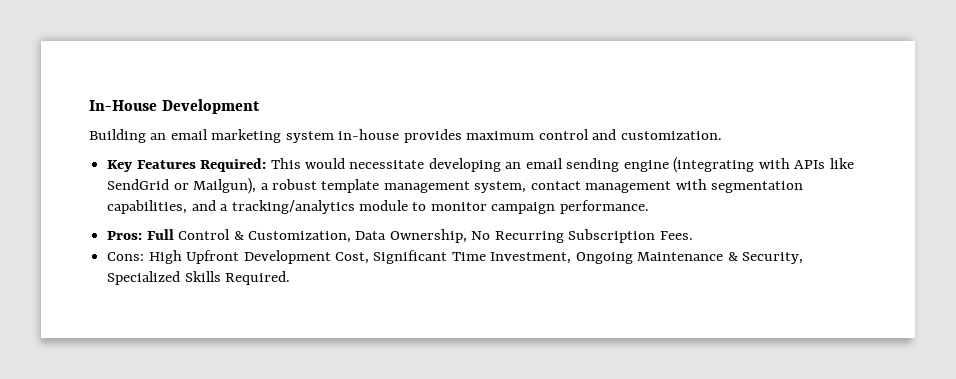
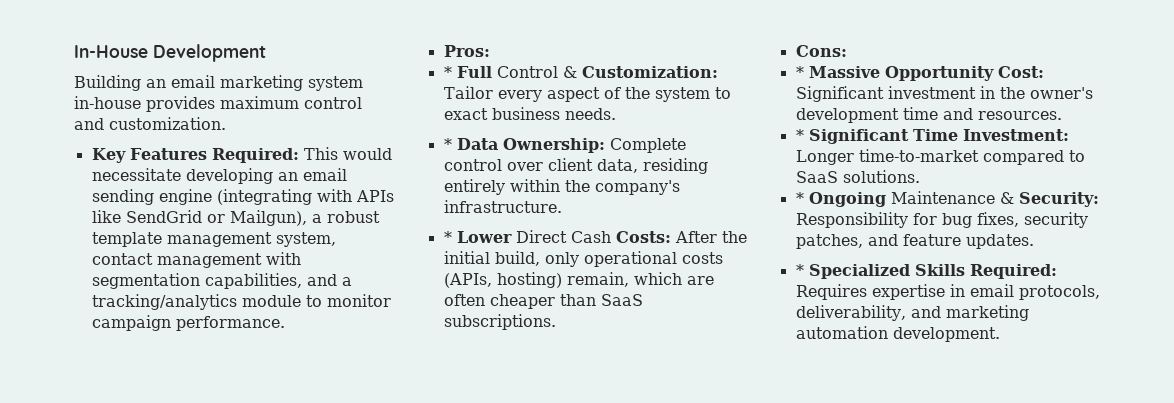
(143, 235) none -> [443,66,452,78] // *
[247,229,693,243] [107,250,804,264] [107,271,291,285] Customization, Data Ownership, No Recurring Subscription Fees. // Cons: High Upfront Development Cost, Significant Time Investment, Ongoing Maintenance & Security, Specialized Skills Required. -> [581,66,718,78] [443,86,731,102] [443,107,616,120] [443,138,686,153] [443,158,708,174] [443,179,680,195] [443,200,562,213] [443,230,747,243] [443,251,723,267] [443,272,714,288] [443,294,643,309] [443,314,556,330] [795,45,847,57] [795,66,1044,81] [795,86,1093,102] [795,107,1062,123] [795,129,1069,144] [795,149,1085,165] [795,170,920,183] [795,191,1099,207] [795,212,1088,228] [795,234,1034,249] [795,264,1057,279] [795,284,1100,300] [795,305,1029,321] [795,326,1000,342] Customization: Tailor every aspect of the system to exact business needs. // * Data Ownership: Complete control over client data, residing entirely within the company's infrastructure. // * Lower Direct Cash Costs: After the initial build, only operational costs (APIs, hosting) remain, which are often cheaper than SaaS subscriptions. // Cons: // * Massive Opportunity Cost: Significant investment in the owner's development time and resources. // * Significant Time Investment: Longer time-to-market compared to SaaS solutions. // * Ongoing Maintenance & Security: Responsibility for bug fixes, security patches, and feature updates. // * Specialized Skills Required: Requires expertise in email protocols, deliverability, and marketing automation development.

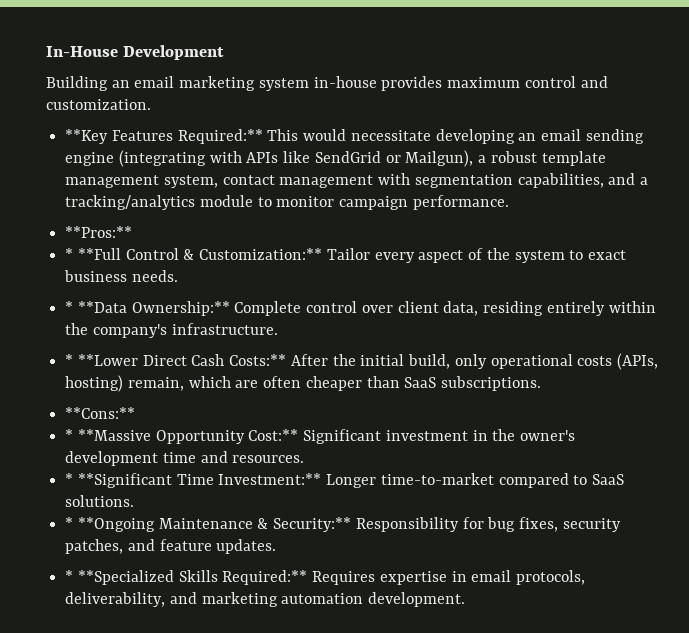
[91,148,299,163] Key Features Required: -> [65,129,263,144] **Key Features Required:**
[443,45,490,57] [443,66,492,78] Pros: // * Full -> [65,226,133,238] [65,248,121,260] **Pros:** // * **Full
[581,66,718,78] Customization: -> [199,248,323,260] Customization:**
[456,138,605,153] Data Ownership: -> [77,301,230,316] **Data Ownership:**
[456,231,512,243] Lower -> [77,354,138,366] **Lower
[615,231,671,243] Costs: -> [229,354,287,366] Costs:**
[795,45,847,57] [795,66,1044,81] Cons: // * Massive Opportunity Cost: -> [65,407,136,419] [65,429,299,444] **Cons:** // * **Massive Opportunity Cost:**
[808,129,1069,144] Significant Time Investment: -> [77,473,322,488] **Significant Time Investment:**
[808,192,886,207] Ongoing -> [77,517,155,532] **Ongoing
[1018,192,1099,207] Security: -> [273,517,352,532] Security:**
[808,264,1057,279] Specialized Skills Required: -> [77,570,308,585] **Specialized Skills Required:**

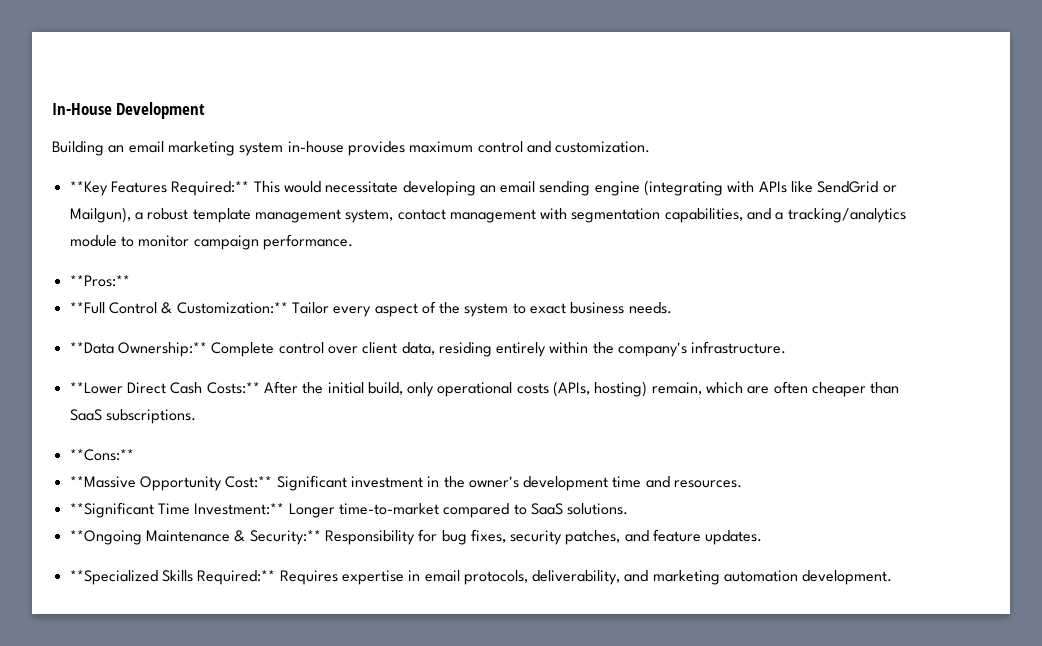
[65,248,74,260] * -> (130, 281) none
[65,301,74,313] * -> (672, 308) none
[65,354,74,366] * -> (787, 347) none
[65,429,74,441] * -> (134, 455) none
[65,473,74,485] * -> (743, 484) none
[65,517,74,529] * -> (629, 509) none
[65,570,74,582] * -> (763, 537) none

